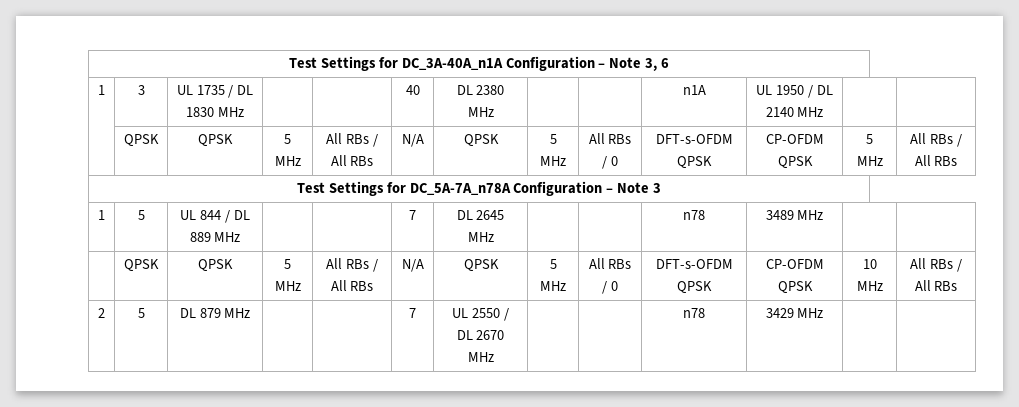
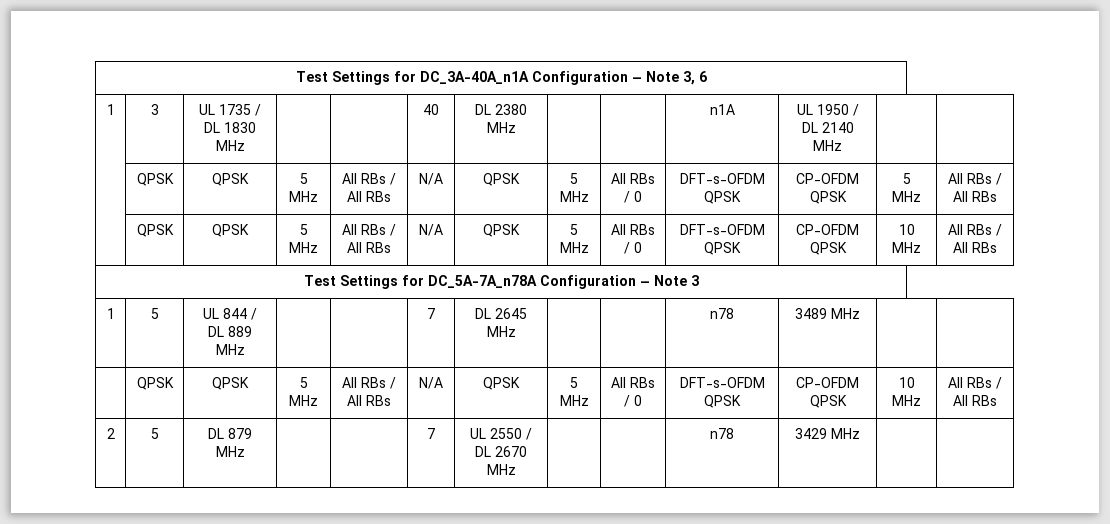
(958, 161) none -> [136,224,174,237] [212,224,249,237] [299,224,308,235] [289,242,318,253] [342,224,396,236] [347,242,391,253] [419,224,443,236] [483,224,520,237] [570,224,578,235] [559,242,589,253] [611,224,655,235] [624,242,642,254] [679,224,765,235] [704,242,741,255] [796,224,859,235] [809,242,847,255] [898,224,915,235] [892,242,921,253] [948,224,1002,236] [953,242,997,253] // | QPSK | QPSK | 5 MHz | All RBs / All RBs | N/A | QPSK | 5 MHz | All RBs / 0 | DFT-s-OFDM QPSK | CP-OFDM QPSK | 10 MHz | All RBs / All RBs

